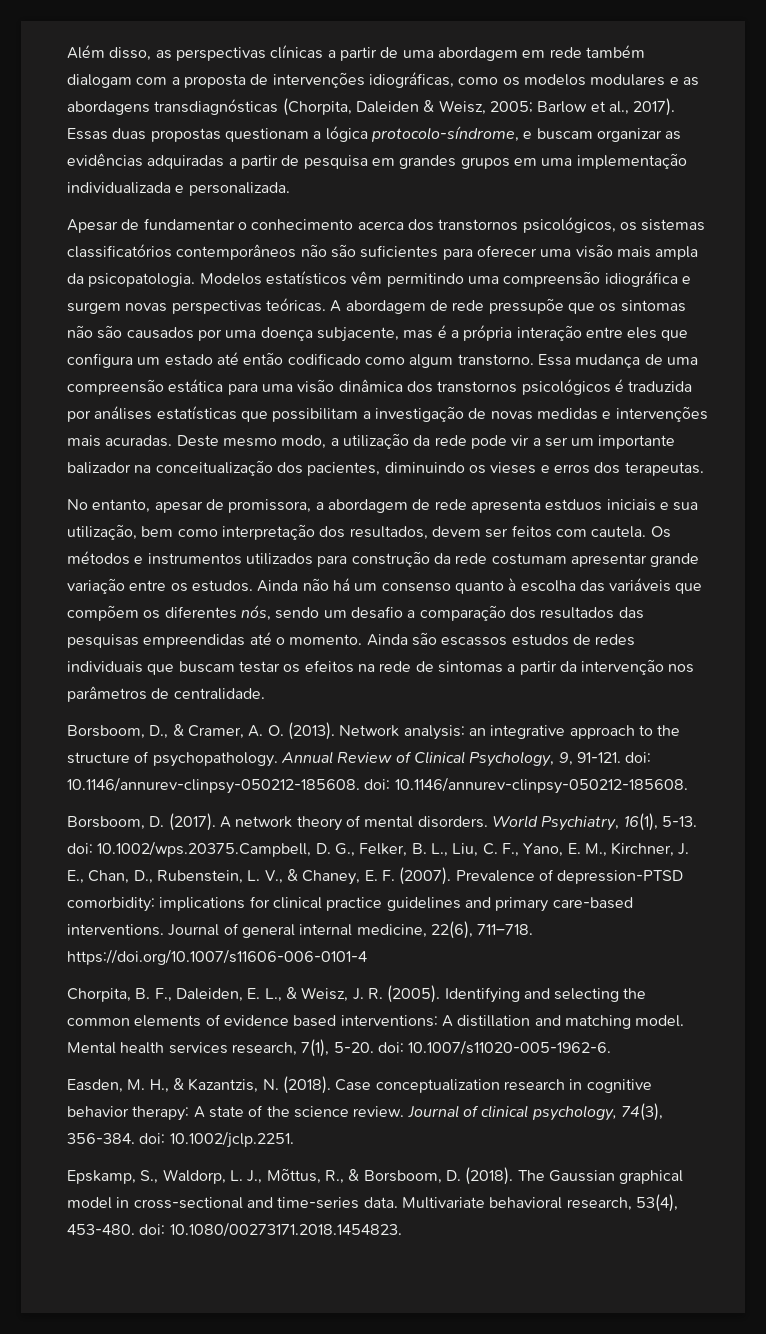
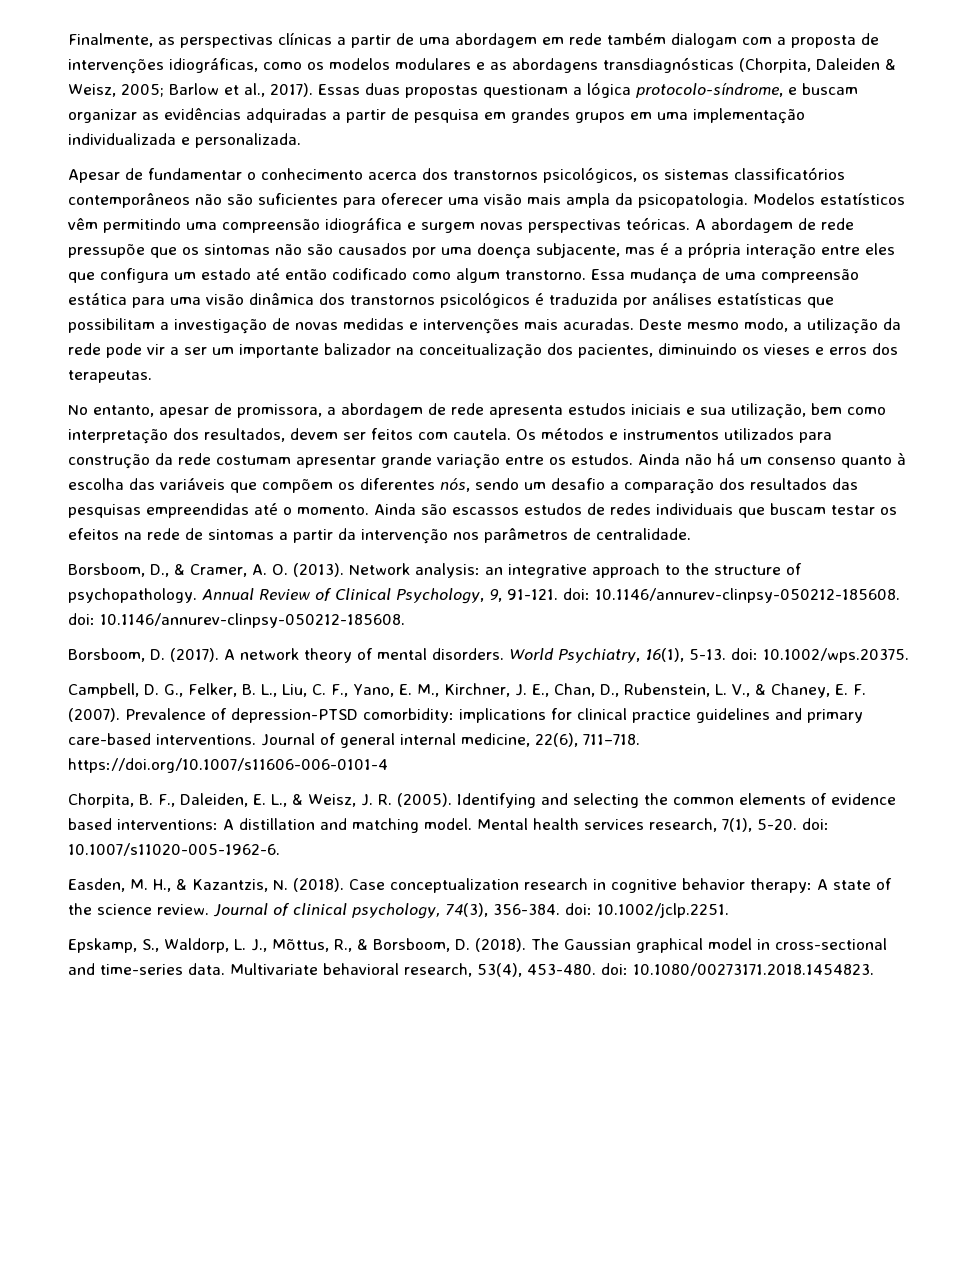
[67,45,152,61] Além disso, -> [68,33,153,47] Finalmente,
[545,499,603,511] estduos -> [568,403,626,415] estudos
[97,841,312,857] 10.1002/wps.20375.Campbell, -> [762,648,909,663] [68,683,139,698] 10.1002/wps.20375. // Campbell,

